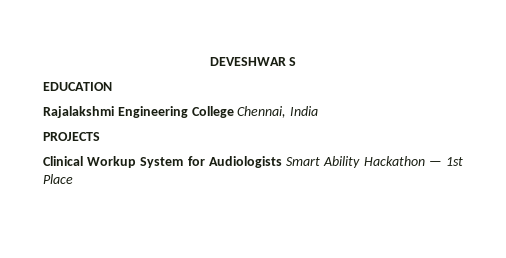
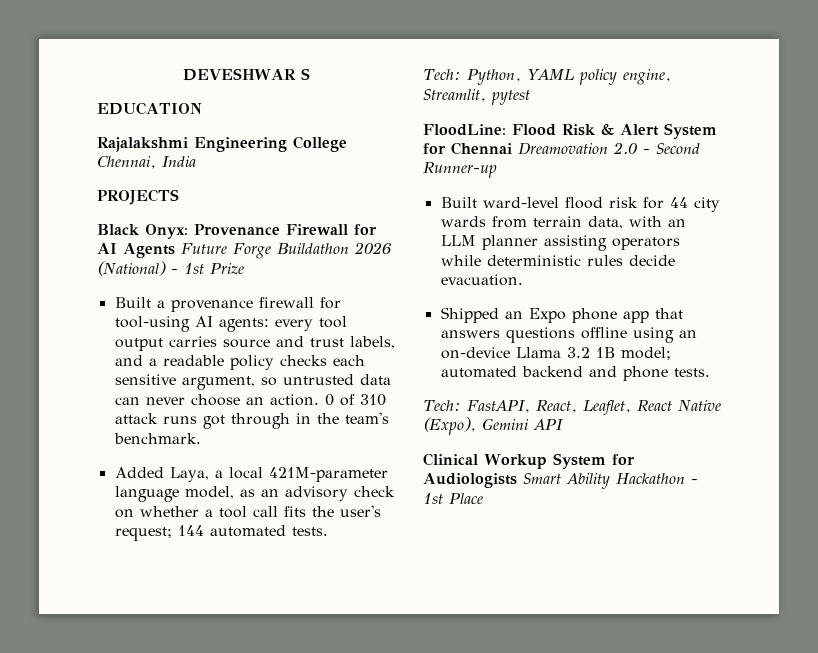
(100, 136) none -> [97,224,377,239] [97,242,392,259] [97,261,244,276] [114,297,341,312] [114,316,347,332] [114,336,395,351] [114,355,365,370] [114,374,391,390] [114,394,386,406] [114,412,389,429] [113,433,201,444] [114,467,388,482] [114,486,395,502] [114,505,381,518] [114,525,328,541] [423,69,671,85] [423,89,530,105] [423,123,717,139] [423,142,700,155] [423,162,497,178] [440,197,720,212] [440,216,686,229] [440,235,680,251] [440,255,675,266] [440,274,523,286] [440,307,683,323] [440,327,697,343] [440,347,671,360] [440,366,710,381] [423,400,721,415] [423,417,564,435] // Black Onyx: Provenance Firewall for AI Agents Future Forge Buildathon 2026 (National) - 1st Prize // Built a provenance firewall for tool-using AI agents: every tool output carries source and trust labels, and a readable policy checks each sensitive argument, so untrusted data can never choose an action. 0 of 310 attack runs got through in the team's benchmark. // Added Laya, a local 421M-parameter language model, as an advisory check on whether a tool call fits the user's request; 144 automated tests. // Tech: Python, YAML policy engine, Streamlit, pytest // FloodLine: Flood Risk & Alert System for Chennai Dreamovation 2.0 - Second Runner-up // Built ward-level flood risk for 44 city wards from terrain data, with an LLM planner assisting operators while deterministic rules decide evacuation. // Shipped an Expo phone app that answers questions offline using an on-device Llama 3.2 1B model; automated backend and phone tests. // Tech: FastAPI, React, Leaflet, React Native (Expo), Gemini API
[428,161,442,166] — -> [691,479,698,484] -

